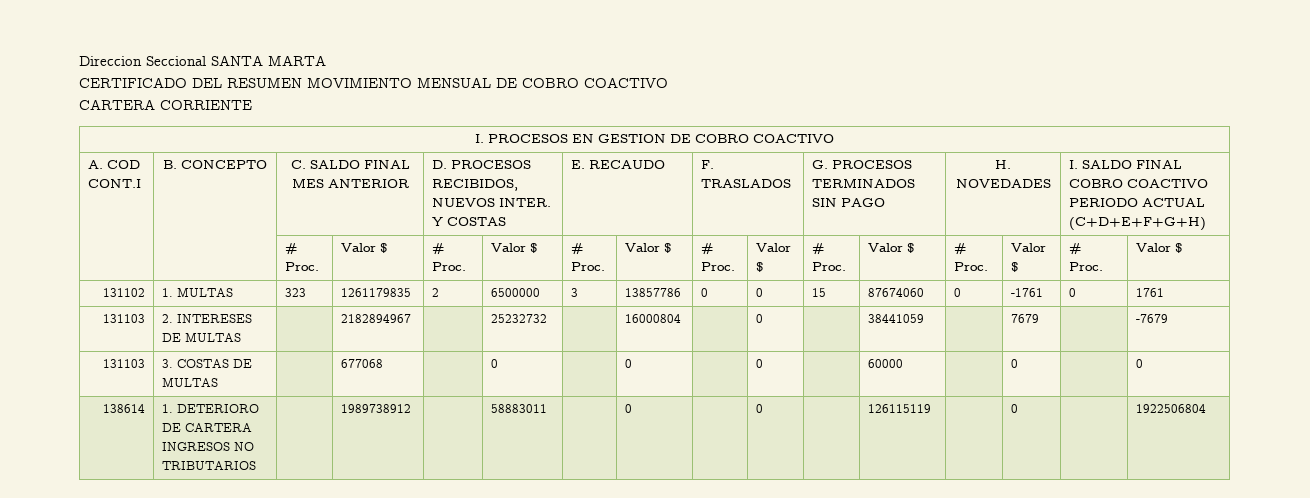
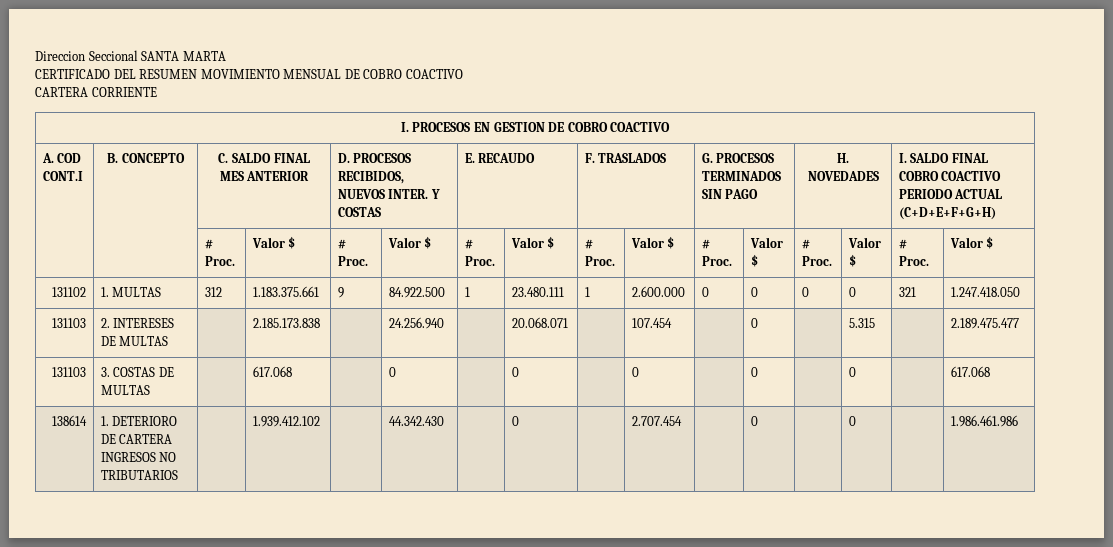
[285,288,307,297] [341,288,412,297] [432,288,440,297] [491,288,541,297] [571,288,579,297] [625,288,682,297] [701,288,709,297] [756,288,764,297] [812,288,827,297] [868,288,925,297] [954,288,962,297] [1011,288,1044,297] [1069,288,1077,297] [1136,288,1165,297] 323 | 1261179835 | 2 | 6500000 | 3 | 13857786 | 0 | 0 | 15 | 87674060 | 0 | -1761 | 0 | 1761 -> [204,287,222,297] [252,286,319,297] [337,287,344,298] [388,287,445,298] [464,287,470,297] [511,287,564,297] [584,287,590,297] [631,286,685,297] [701,287,709,297] [750,287,758,297] [801,287,809,297] [848,287,856,297] [898,287,916,297] [950,287,1020,297] 312 | 1.183.375.661 | 9 | 84.922.500 | 1 | 23.480.111 | 1 | 2.600.000 | 0 | 0 | 0 | 0 | 321 | 1.247.418.050
[341,314,412,323] [491,314,548,323] [625,314,682,323] [756,314,764,323] [868,314,925,323] [1011,314,1040,323] [1136,314,1169,323] 2182894967 | | 25232732 | | 16000804 | | 0 | | 38441059 | | 7679 | | -7679 -> [252,318,320,328] [388,317,444,329] [511,317,568,328] [631,318,672,328] [750,318,758,328] [848,318,875,328] [950,318,1019,329] 2.185.173.838 | | 24.256.940 | | 20.068.071 | | 107.454 | | 0 | | 5.315 | | 2.189.475.477
[341,359,384,368] [491,359,499,368] [625,359,633,368] [756,359,764,368] [868,359,904,368] [1011,359,1019,368] [1136,359,1144,368] 677068 | | 0 | | 0 | | 0 | | 60000 | | 0 | | 0 -> [252,366,292,377] [388,367,396,377] [511,367,519,377] [631,367,639,377] [750,367,758,377] [848,367,856,377] [950,366,990,377] 617.068 | | 0 | | 0 | | 0 | | 0 | | 0 | | 617.068
[341,404,412,413] [491,404,548,413] [625,404,633,413] [756,404,764,413] [868,404,932,413] [1011,404,1019,413] [1136,404,1207,413] 1989738912 | | 58883011 | | 0 | | 0 | | 126115119 | | 0 | | 1922506804 -> [252,416,320,427] [388,416,444,426] [511,416,519,426] [631,416,682,426] [750,416,758,426] [848,416,856,426] [950,415,1018,427] 1.939.412.102 | | 44.342.430 | | 0 | | 2.707.454 | | 0 | | 0 | | 1.986.461.986

